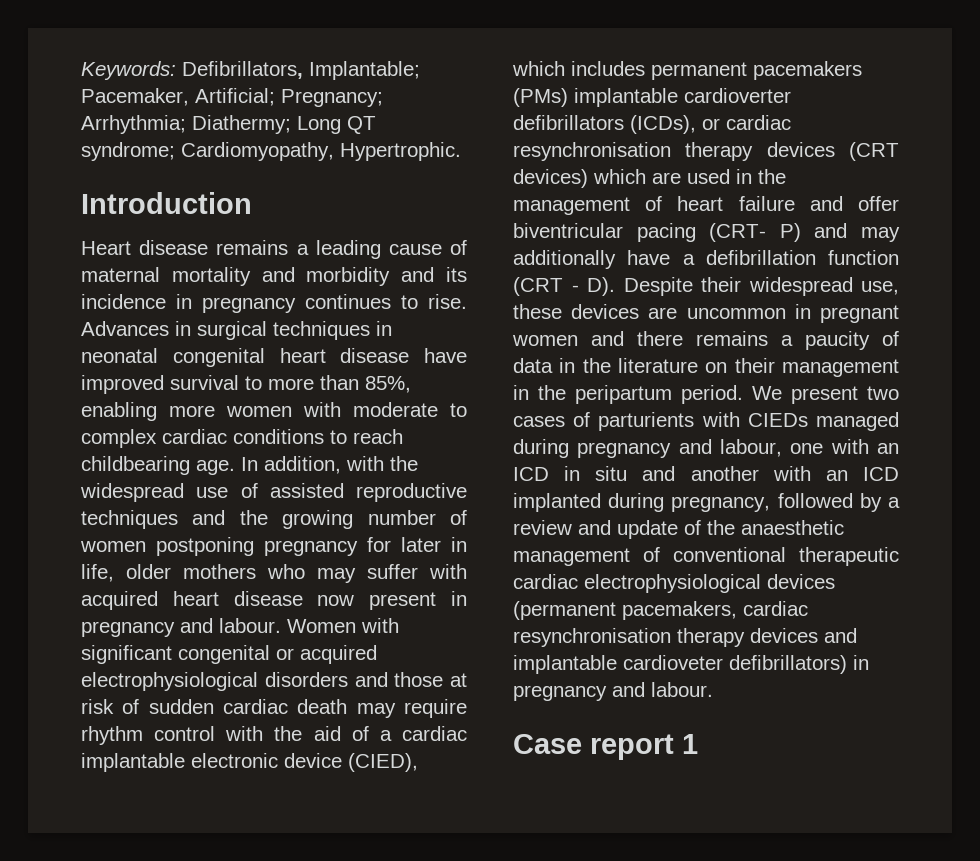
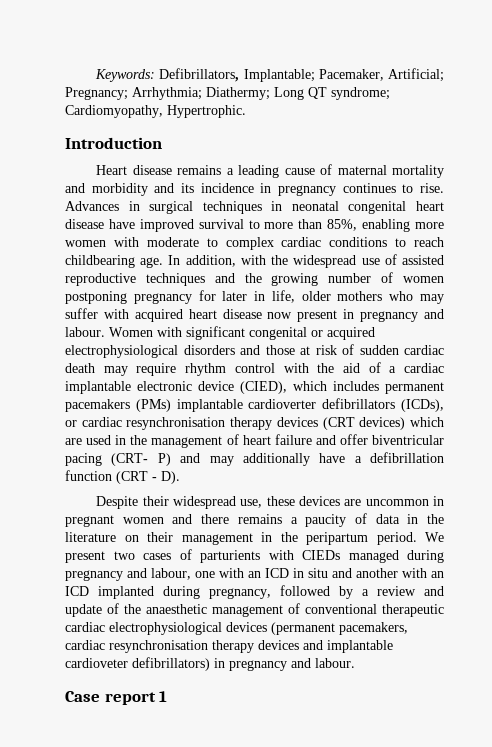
(615, 286) none -> (180, 477) //

